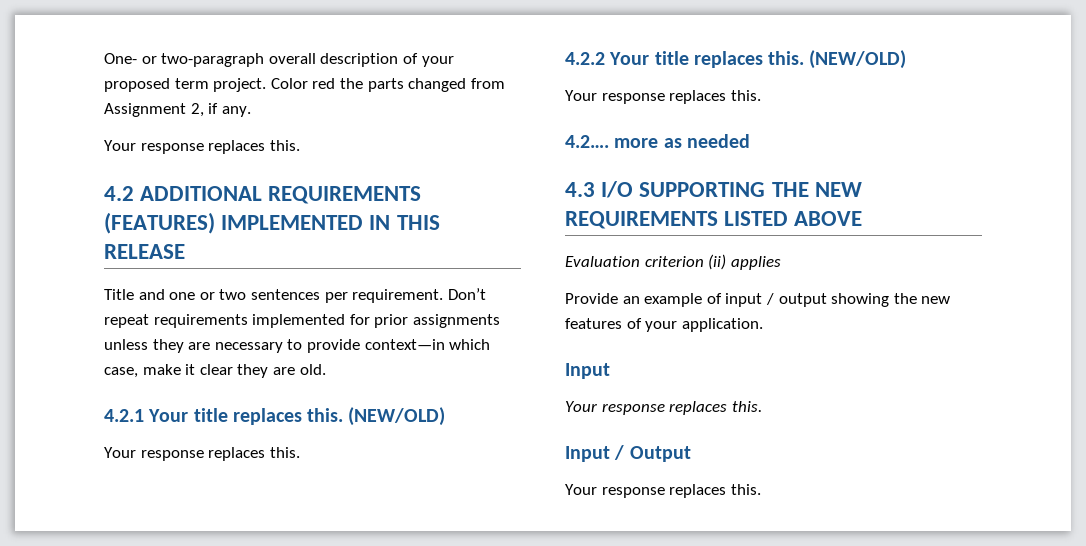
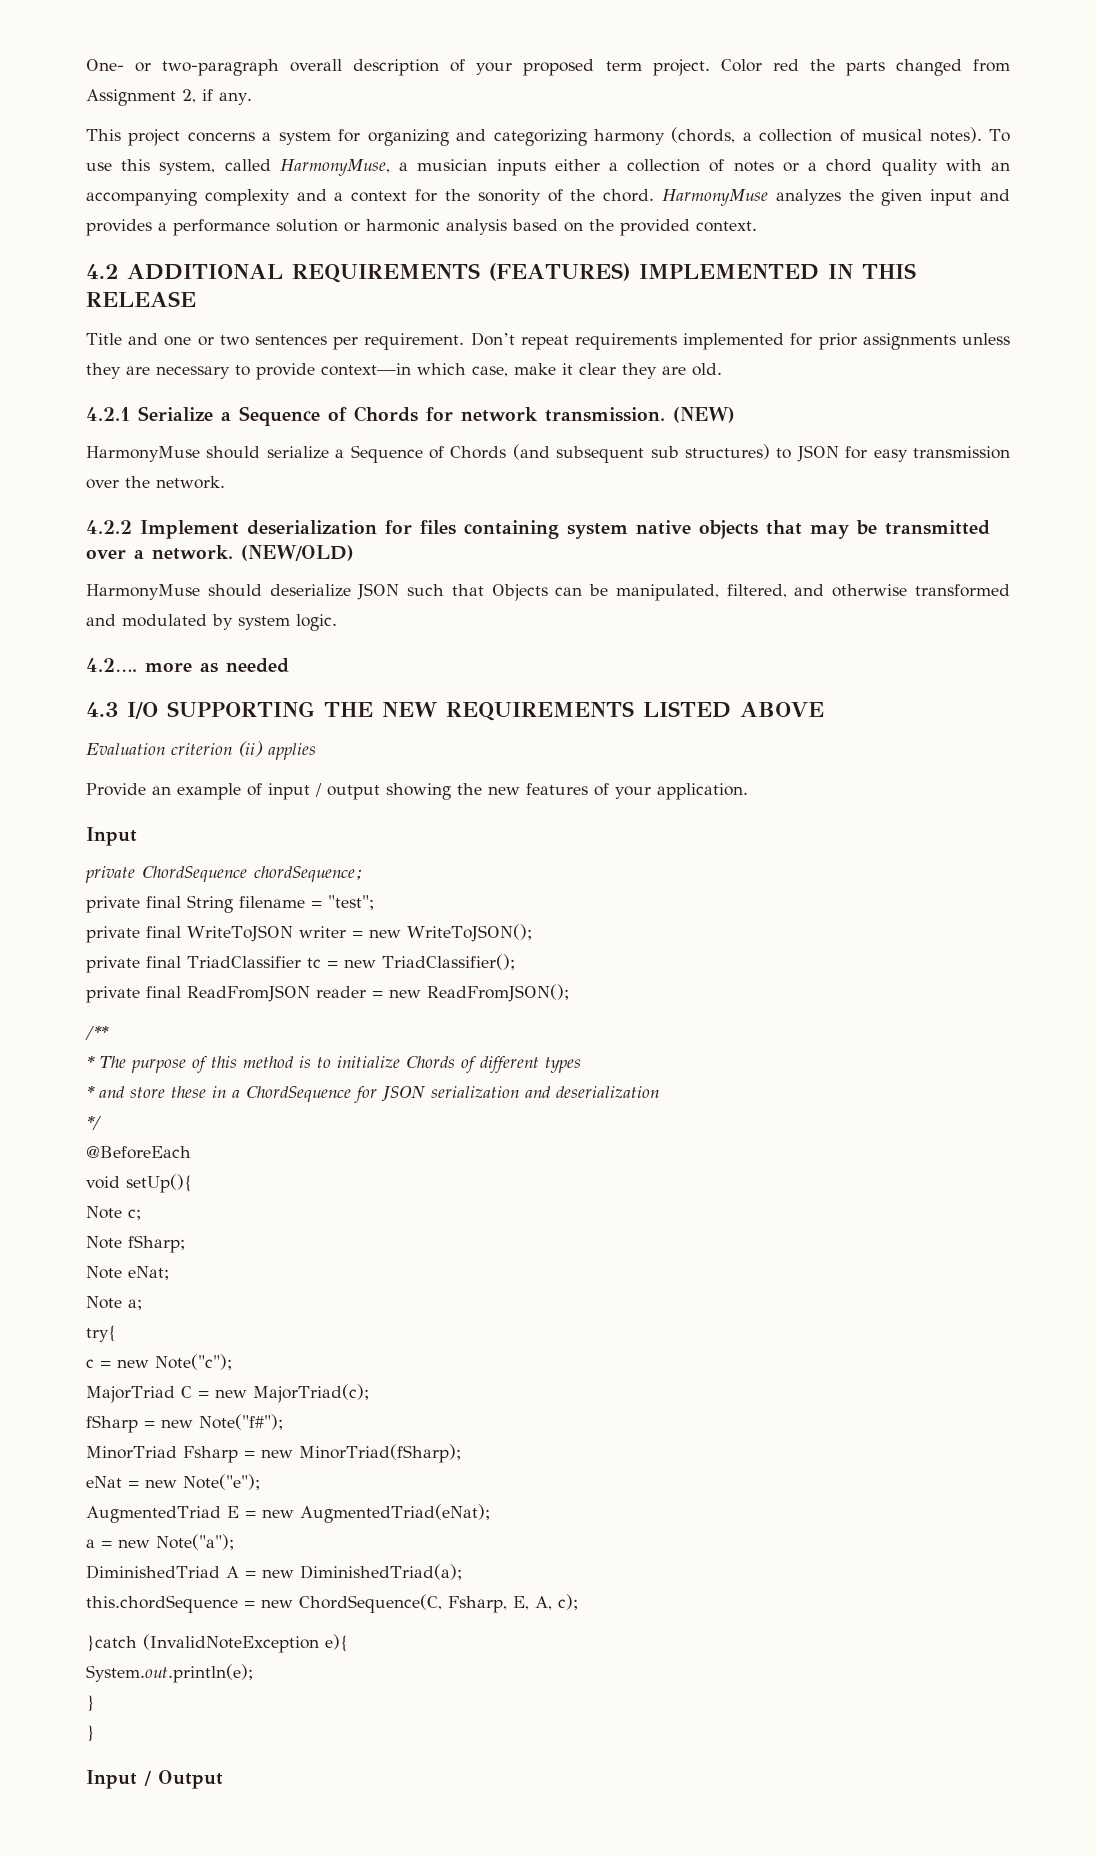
[104,140,300,154] Your response replaces this. -> [86,127,1011,146] [86,159,1010,176] [86,189,1010,206] [86,219,757,236] This project concerns a system for organizing and categorizing harmony (chords, a collection of musical notes). To use this system, called HarmonyMuse, a musician inputs either a collection of notes or a chord quality with an accompanying complexity and a context for the sonority of the chord. HarmonyMuse analyzes the given input and provides a performance solution or harmonic analysis based on the provided context.
[148,407,446,426] [104,447,300,461] [565,50,907,69] [565,90,761,104] Your title replaces this. (NEW/OLD) // Your response replaces this. // 4.2.2 Your title replaces this. (NEW/OLD) // Your response replaces this. -> [138,406,735,426] [86,444,1010,463] [86,476,225,489] [86,520,990,539] [86,545,354,561] [86,583,1010,601] [86,614,337,631] Serialize a Sequence of Chords for network transmission. (NEW) // HarmonyMuse should serialize a Sequence of Chords (and subsequent sub structures) to JSON for easy transmission over the network. // 4.2.2 Implement deserialization for files containing system native objects that may be transmitted over a network. (NEW/OLD) // HarmonyMuse should deserialize JSON such that Objects can be manipulated, filtered, and otherwise transformed and modulated by system logic.
[565,401,762,415] Your response replaces this. -> [85,866,363,883] [86,895,374,913] [86,924,532,943] [86,954,515,973] [86,984,569,1003] [85,1026,109,1040] [86,1056,581,1073] [86,1086,659,1103] [86,1116,101,1130] [86,1146,191,1159] [86,1174,193,1193] [86,1206,141,1220] [86,1235,185,1253] [86,1266,169,1280] [86,1296,142,1310] [86,1325,117,1342] [86,1354,232,1370] [86,1384,369,1403] [86,1414,283,1433] [86,1444,461,1463] [86,1474,260,1490] [86,1504,490,1523] [86,1534,234,1550] [86,1564,462,1580] [86,1594,578,1613] [86,1634,349,1653] [86,1664,253,1683] [86,1695,95,1712] [86,1725,95,1742] private ChordSequence chordSequence; // private final String filename = "test"; // private final WriteToJSON writer = new WriteToJSON(); // private final TriadClassifier tc = new TriadClassifier(); // private final ReadFromJSON reader = new ReadFromJSON(); // /** // * The purpose of this method is to initialize Chords of different types // * and store these in a ChordSequence for JSON serialization and deserialization // */ // @BeforeEach // void setUp(){ // Note c; // Note fSharp; // Note eNat; // Note a; // try{ // c = new Note("c"); // MajorTriad C = new MajorTriad(c); // fSharp = new Note("f#"); // MinorTriad Fsharp = new MinorTriad(fSharp); // eNat = new Note("e"); // AugmentedTriad E = new AugmentedTriad(eNat); // a = new Note("a"); // DiminishedTriad A = new DiminishedTriad(a); // this.chordSequence = new ChordSequence(C, Fsharp, E, A, c); // }catch (InvalidNoteException e){ // System.out.println(e); // } // }
[565,484,761,498] // Your response replaces this. -> (223, 1779) none

